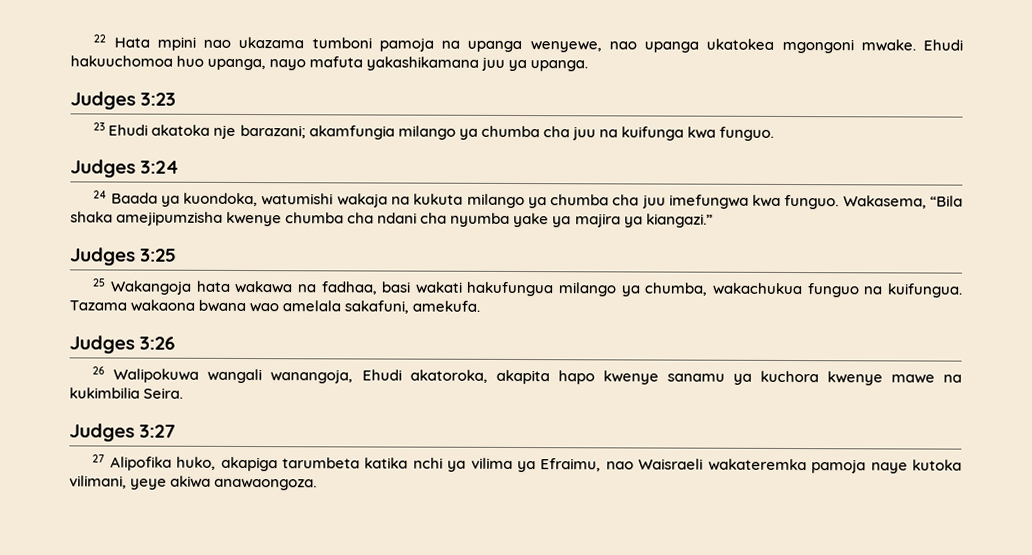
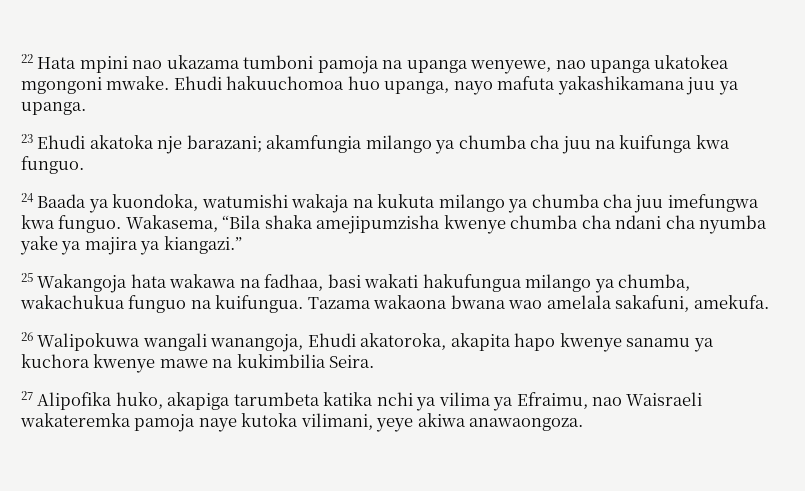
[70,91,177,110] // Judges 3:23 -> (86, 108) none
[70,159,180,178] // Judges 3:24 -> (84, 165) none
[70,247,178,266] // Judges 3:25 -> (242, 245) none
[69,335,176,354] // Judges 3:26 -> (769, 302) none
[69,423,177,442] // Judges 3:27 -> (375, 361) none

